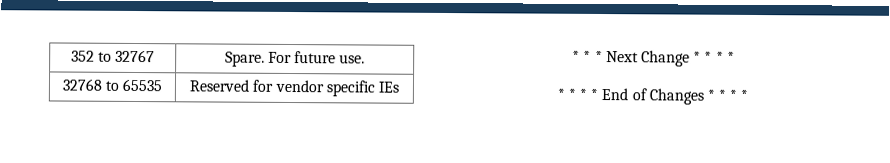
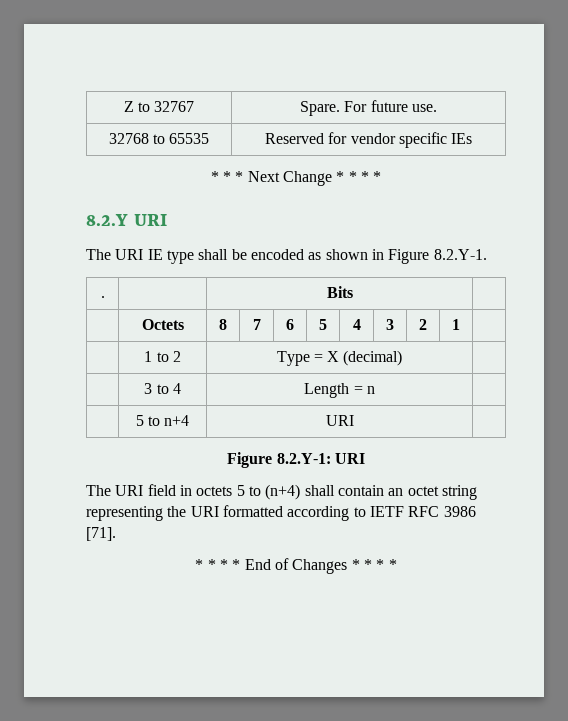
[70,50,95,62] 352 -> [123,101,134,112] Z
(735, 57) none -> [86,214,167,226] [86,249,487,264] [100,296,105,298] [326,286,353,298] [141,319,184,330] [219,319,227,330] [252,319,261,330] [286,319,294,330] [319,319,327,330] [352,319,361,330] [386,319,394,330] [419,319,427,330] [452,319,460,330] [144,351,181,362] [276,350,403,366] [144,383,181,394] [304,383,375,398] [135,415,190,426] [325,415,354,426] [227,452,365,468] [86,484,477,500] [86,505,476,521] [86,527,116,541] // 8.2.Y URI // The URI IE type shall be encoded as shown in Figure 8.2.Y-1. // . | | Bits | // | Octets | 8 | 7 | 6 | 5 | 4 | 3 | 2 | 1 | // | 1 to 2 | Type = X (decimal) | // | 3 to 4 | Length = n | // | 5 to n+4 | URI | // Figure 8.2.Y-1: URI // The URI field in octets 5 to (n+4) shall contain an octet string representing the URI formatted according to IETF RFC 3986 [71].

